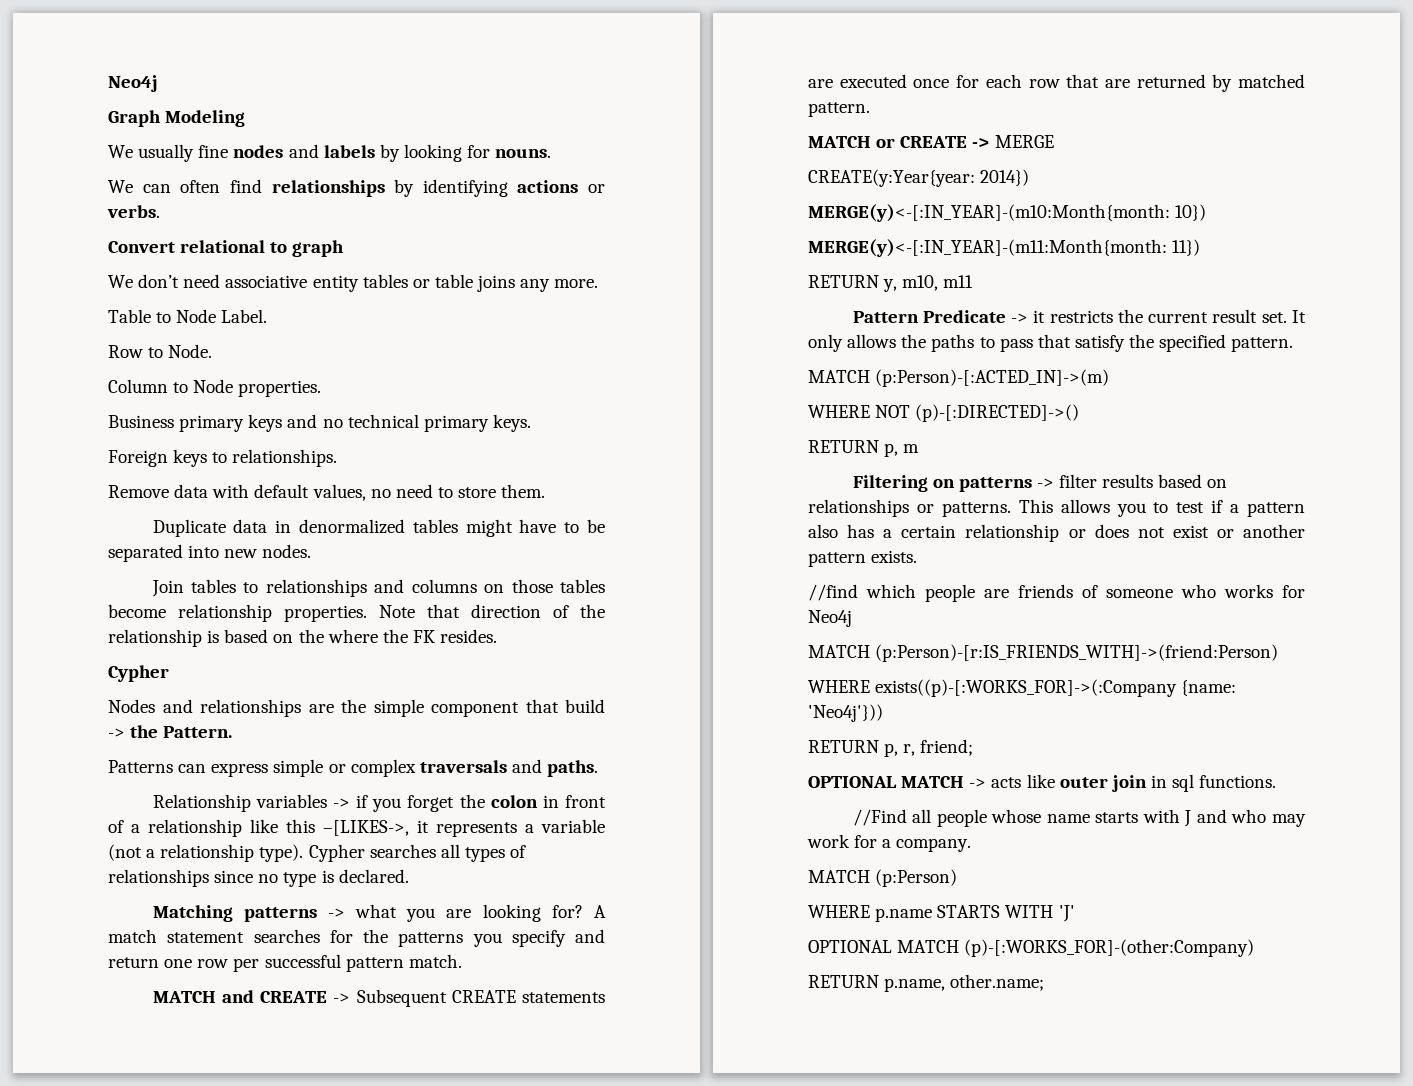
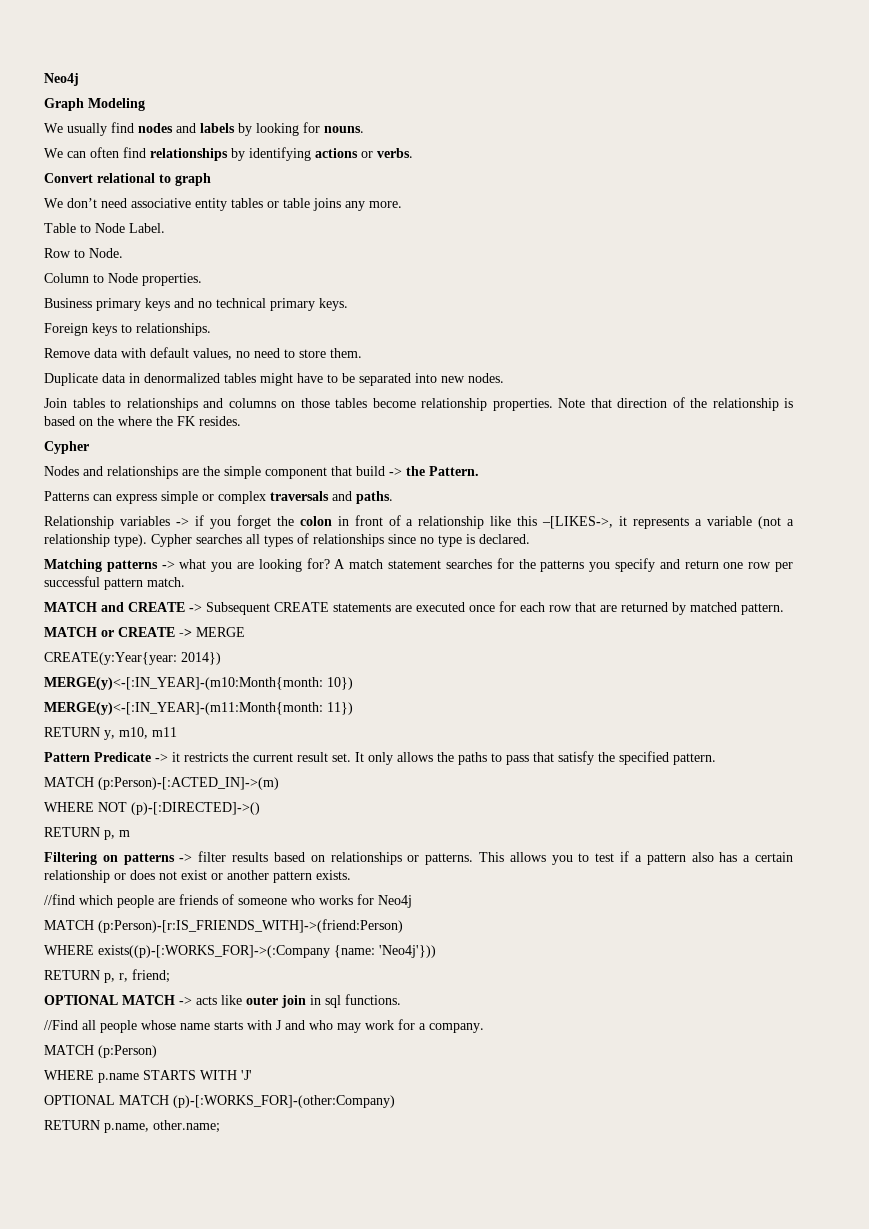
[198,145,229,158] fine -> [111,122,134,133] find

